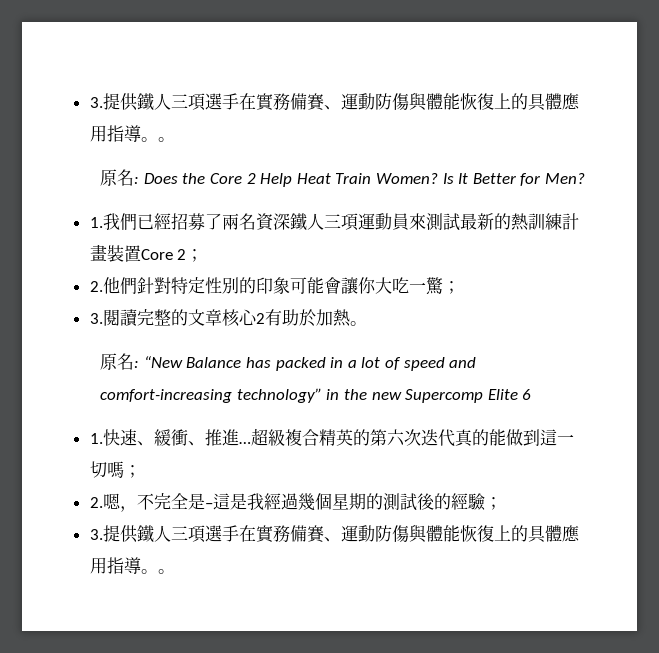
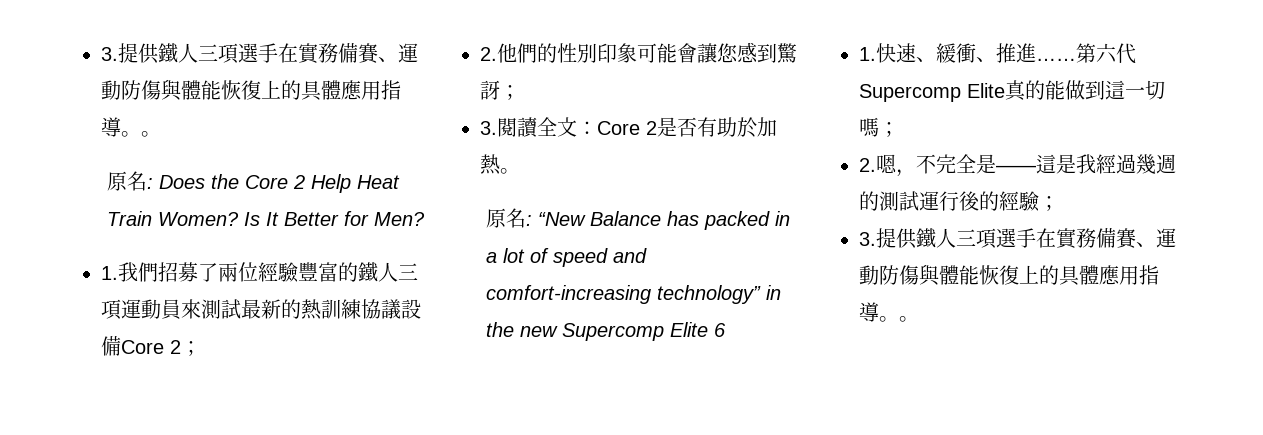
[136,213,171,230] 已經 -> (158, 272) none
[238,213,290,231] 名資深 -> [238,262,358,283] 位經驗豐富的
[561,213,579,230] [89,244,141,262] 計畫裝置 -> [361,299,421,319] [101,336,121,356] 協議設備
[136,277,256,295] 針對特定性別的 -> [537,43,597,63] 的性別
[357,277,443,295] 你大吃一驚 -> [717,42,797,63] [480,80,500,100] 您感到驚訝
[136,309,265,327] 完整的文章核心2 -> [537,117,697,137] 全文：Core 2是否
[238,428,455,447] …超級複合精英的第六次迭代 -> [1036,43,1136,64] [859,83,1005,102] ……第六代Supercomp Elite
[204,503,213,508] – -> [996,165,1036,172] ——
[314,493,417,511] 個星期的測試 -> [1156,154,1176,174] [859,191,959,211] 週的測試運行

